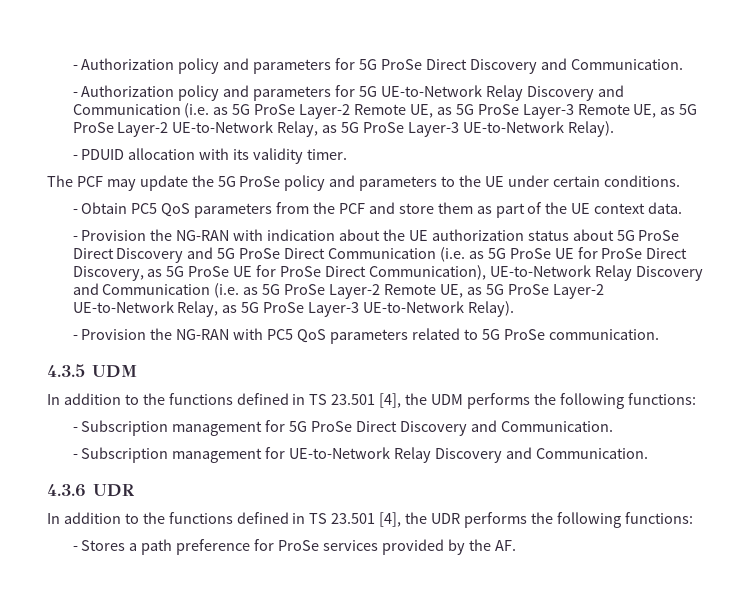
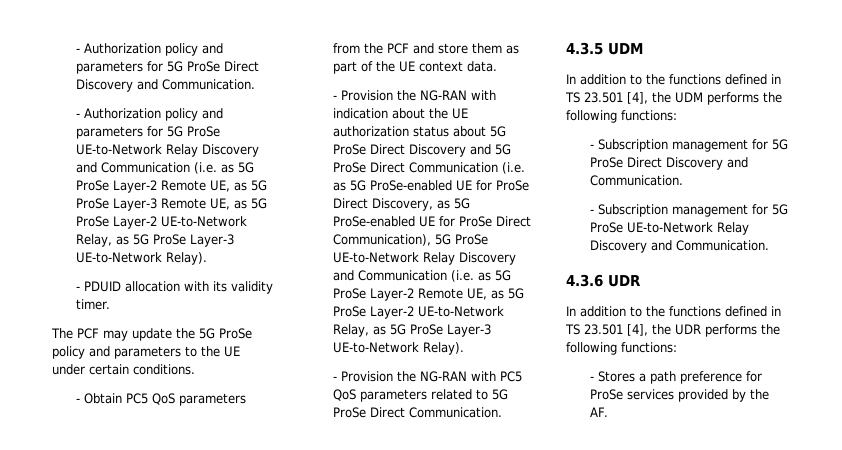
(378, 91) none -> [186,126,220,137] ProSe
[509,248,551,259] ProSe -> [369,180,452,191] ProSe-enabled
[188,266,230,277] ProSe -> [332,216,415,227] ProSe-enabled
(486, 272) none -> [434,234,488,245] 5G ProSe
[548,329,659,340] communication. -> [369,407,502,418] Direct Communication.
(286, 453) none -> [771,204,788,215] [589,222,623,233] 5G ProSe

